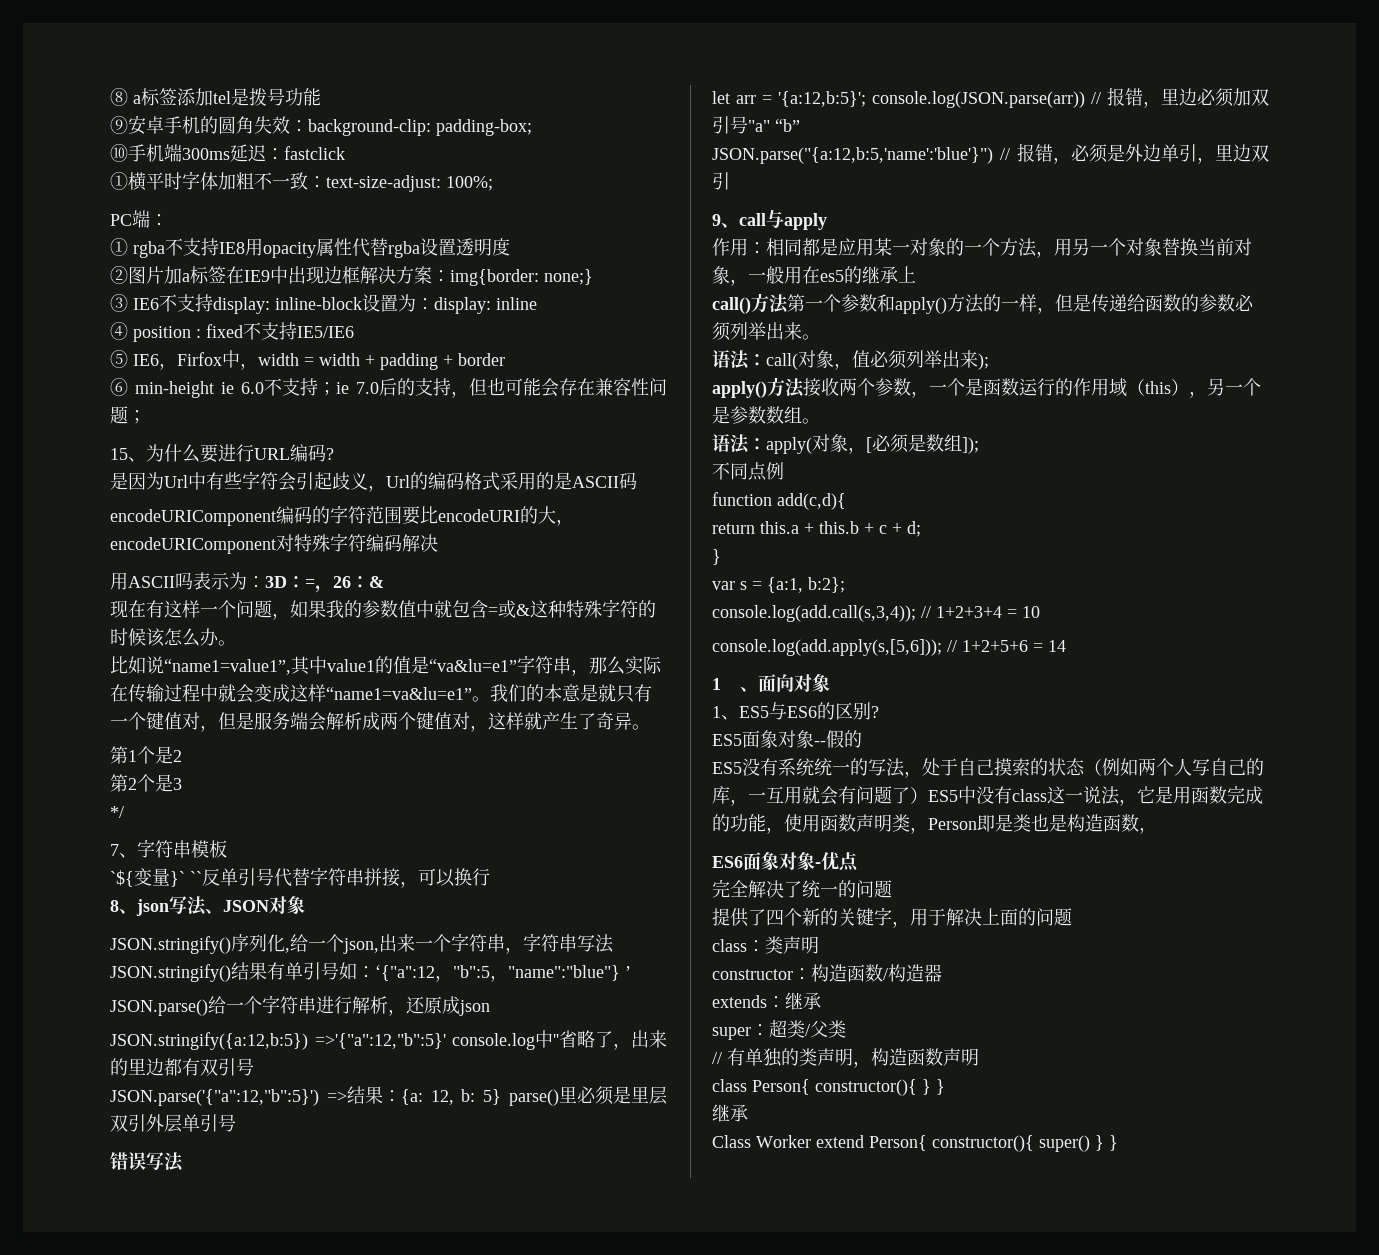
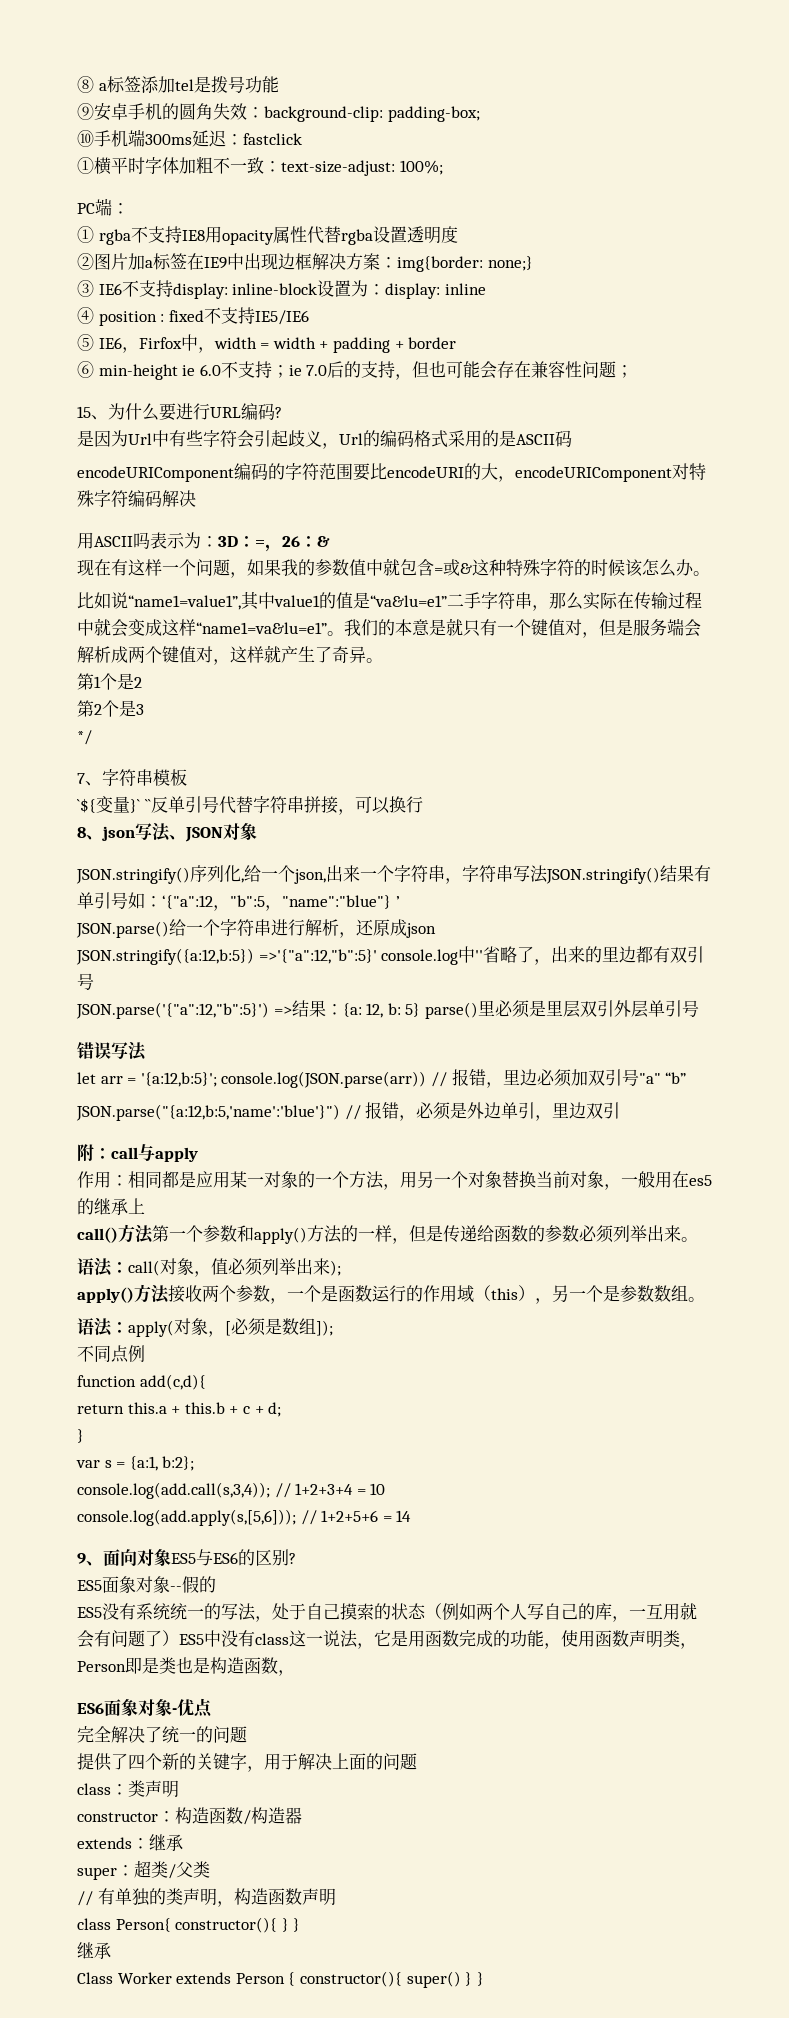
(517, 665) none -> [447,592,481,609] 二手
[712,214,739,228] 9、 -> [77,1144,111,1162] 附：
[712,678,721,690] 1 -> [77,1553,86,1564] 9
[712,706,739,720] // 1、 -> (171, 1557) none
[816,1135,927,1151] extend Person{ -> [176,1972,296,1986] extends Person {

